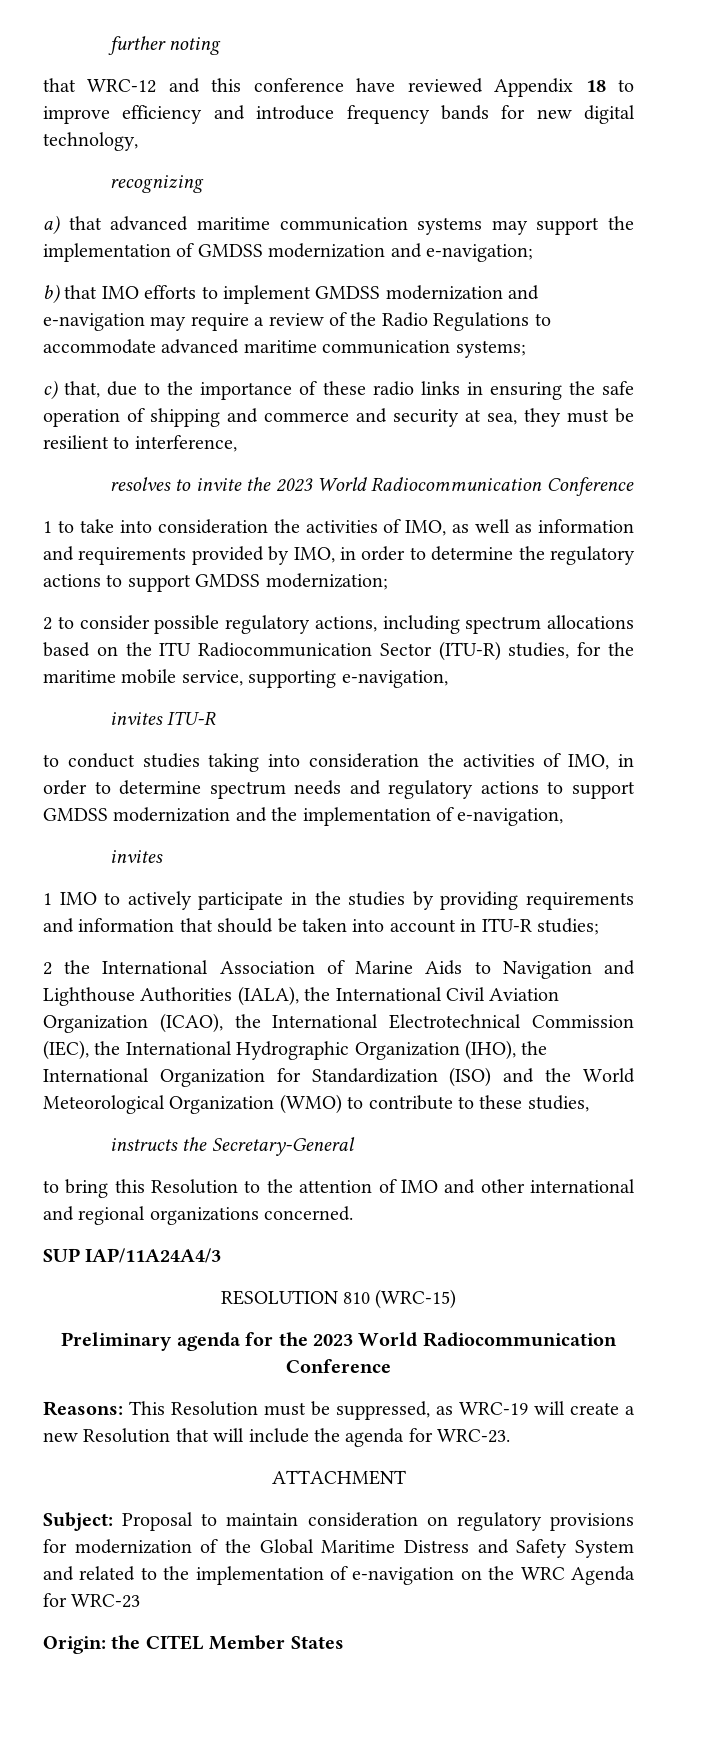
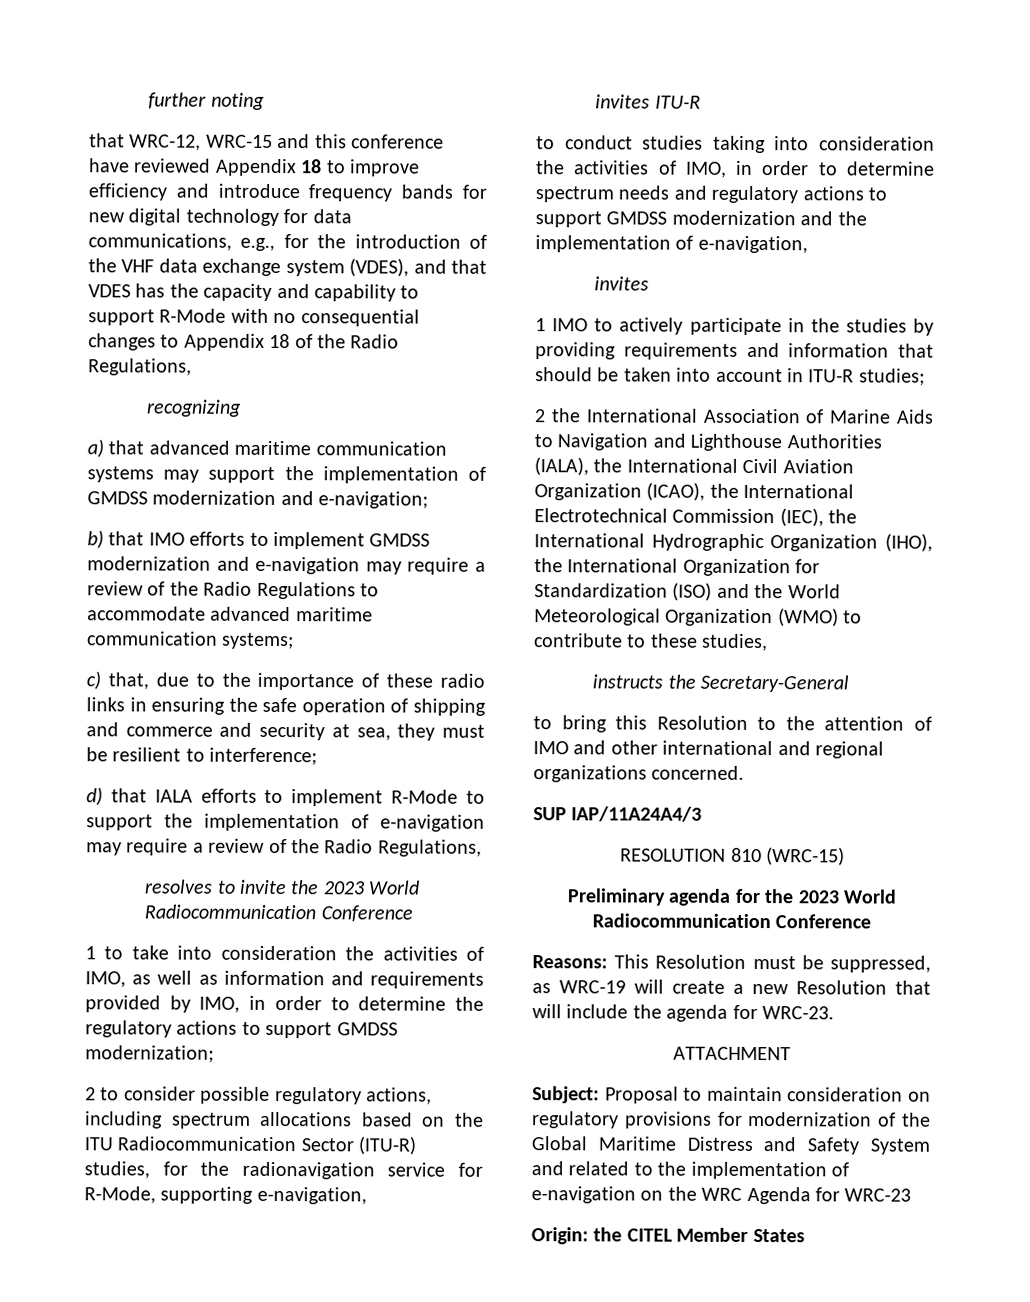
[87,79,157,93] WRC-12 -> [129,134,273,151] WRC-12, WRC-15
[43,132,138,151] technology, -> [185,208,352,227] [88,233,487,251] [88,258,487,277] [88,283,420,302] [88,308,420,327] [88,333,400,351] [88,358,192,376] technology for data communications, e.g., for the introduction of the VHF data exchange system (VDES), and that VDES has the capacity and capability to support R-Mode with no consequential changes to Appendix 18 of the Radio Regulations,
[134,435,237,452] interference, -> [209,747,318,766] [86,787,485,807] [86,813,485,832] [86,838,482,857] interference; // d) that IALA efforts to implement R-Mode to support the implementation of e-navigation may require a review of the Radio Regulations,
[43,669,243,686] maritime mobile service, -> [241,1161,483,1180] [84,1186,156,1204] radionavigation service for R-Mode,

